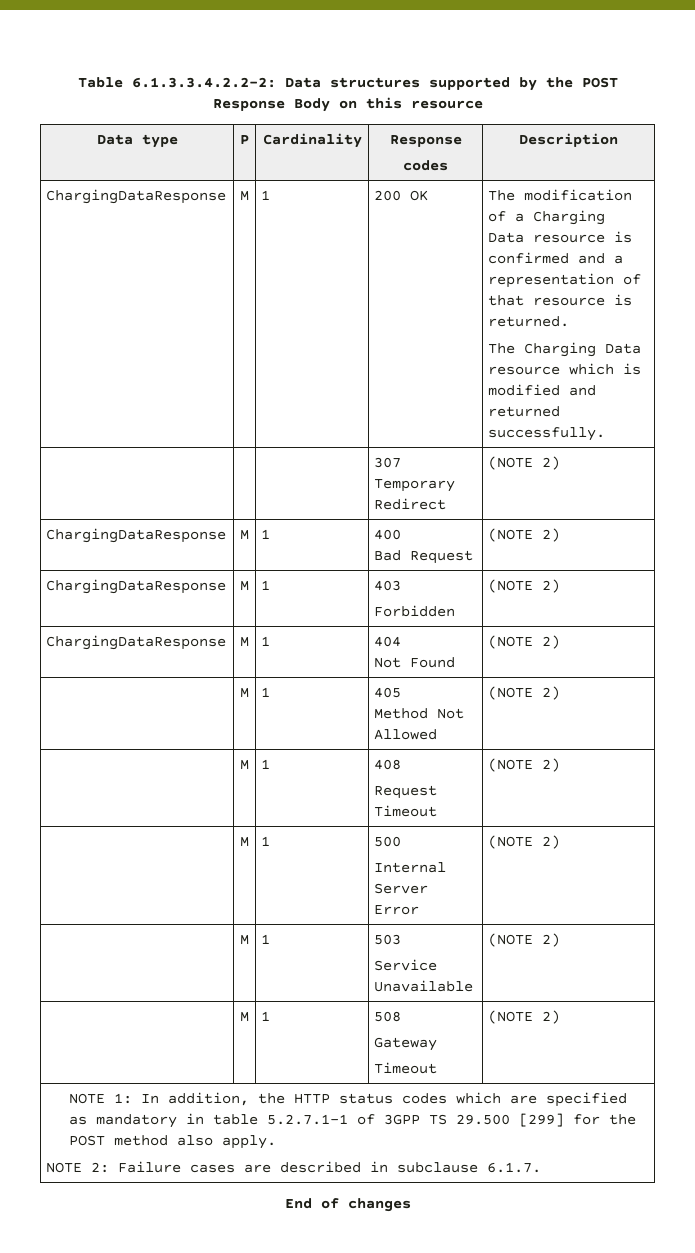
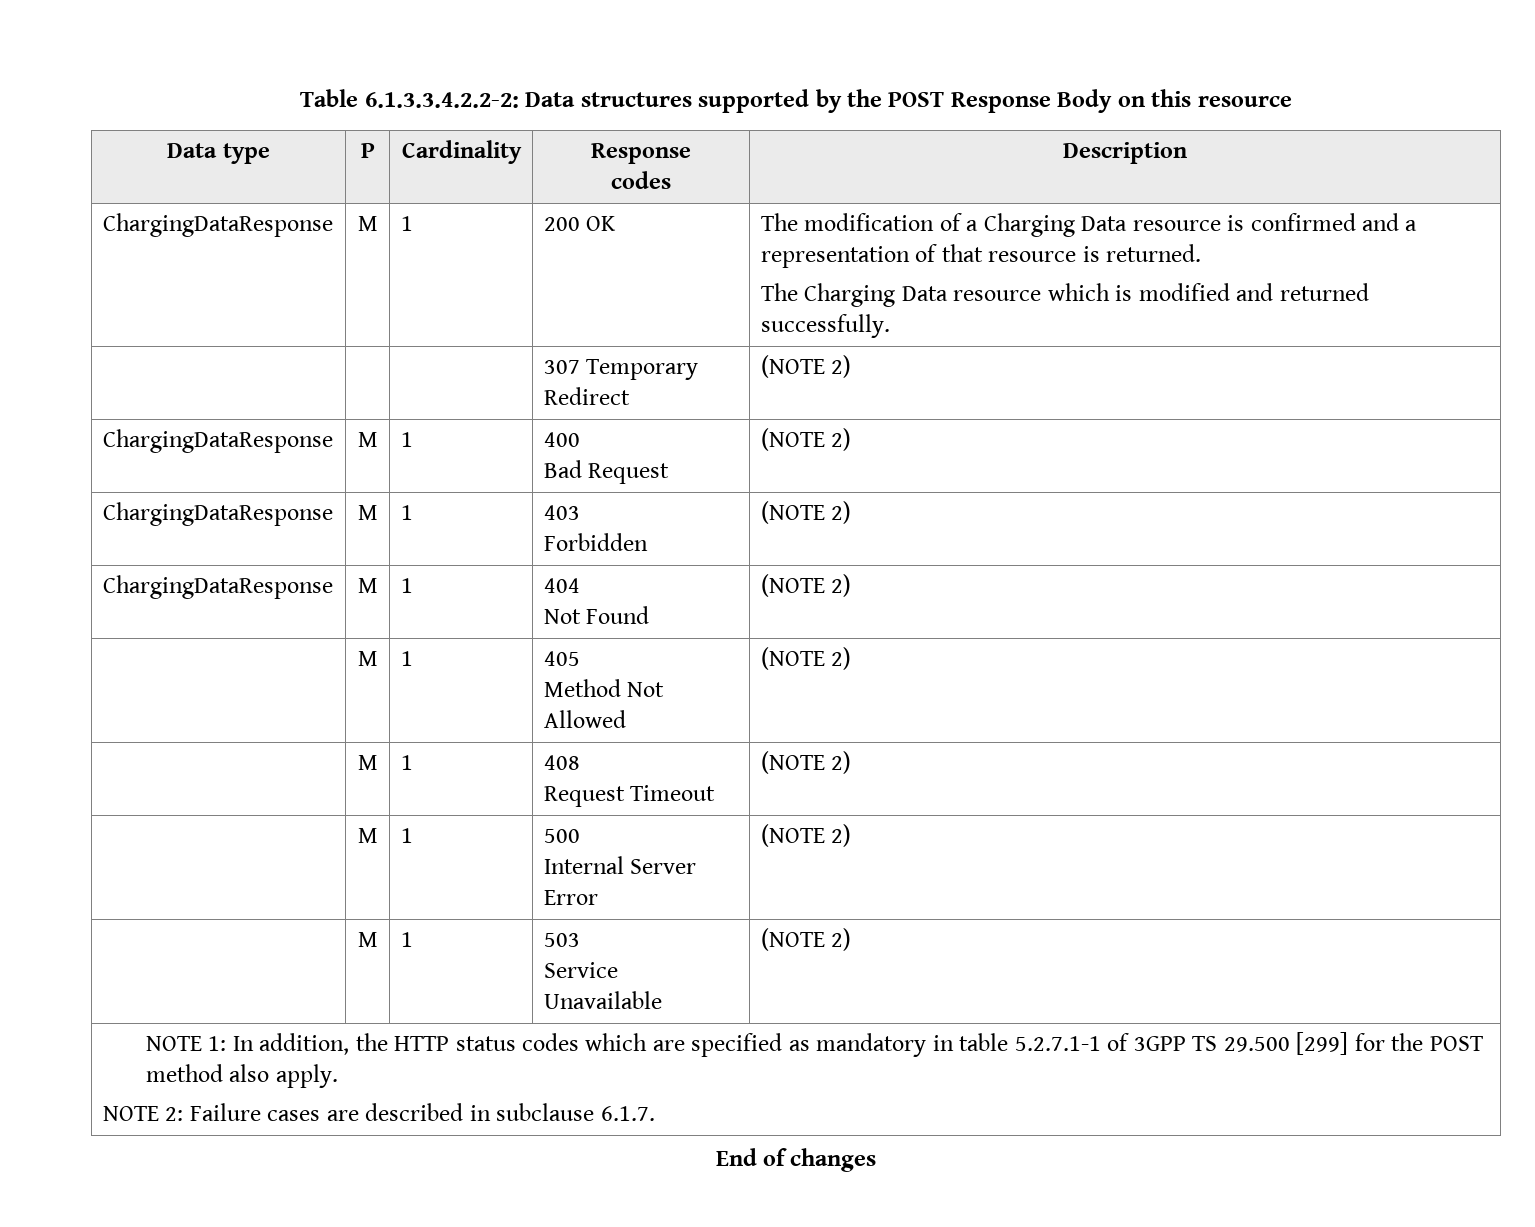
[240,1011,249,1022] [261,1011,271,1021] [374,1011,402,1022] [374,1037,438,1051] [374,1062,438,1074] [488,1010,561,1024] // | M | 1 | 508 // Gateway // Timeout | (NOTE 2) -> (852, 939) none

